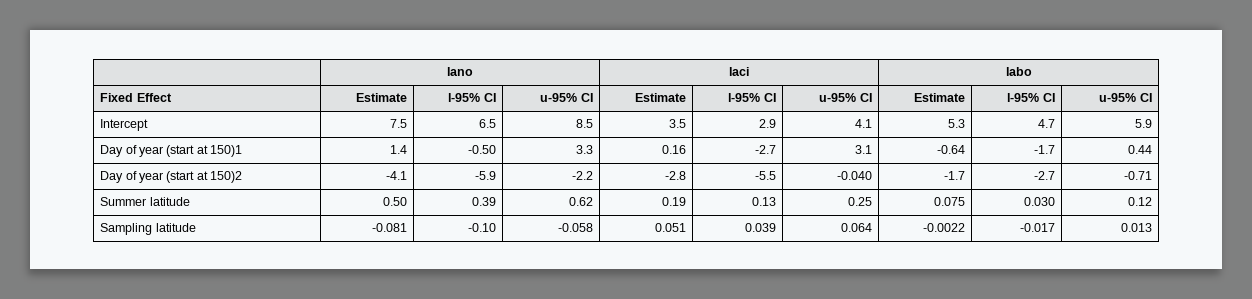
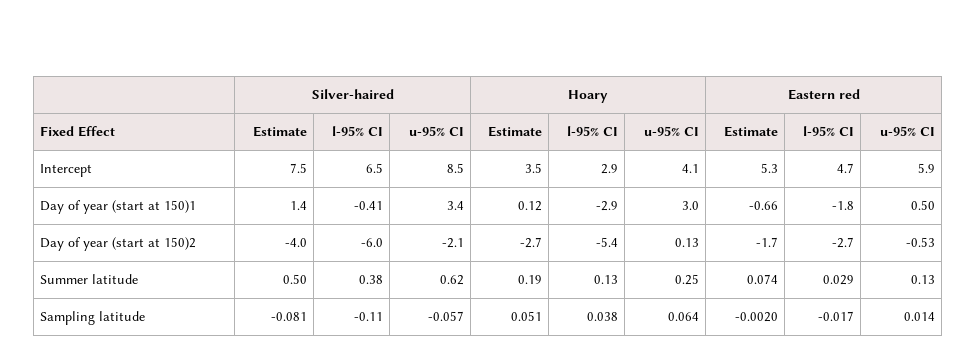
[447,67,473,76] [729,67,750,76] [1005,67,1032,76] | lano | laci | labo -> [311,89,394,99] [568,90,608,103] [787,89,860,100] | Silver-haired | Hoary | Eastern red
[467,145,496,154] [575,145,593,154] [661,145,686,154] [754,145,776,154] [854,145,872,154] [936,145,965,154] [1033,145,1055,154] [1127,145,1152,154] -0.50 | 3.3 | 0.16 | -2.7 | 3.1 | -0.64 | -1.7 | 0.44 -> [354,201,384,210] [447,201,465,210] [518,201,543,211] [596,201,619,211] [682,201,700,210] [749,201,779,210] [832,201,855,210] [911,200,936,210] -0.41 | 3.4 | 0.12 | -2.9 | 3.0 | -0.66 | -1.8 | 0.50
[385,171,407,180] [474,171,496,180] [571,171,593,180] [664,171,686,180] [754,171,776,180] [836,171,872,180] -4.1 | -5.9 | -2.2 | -2.8 | -5.5 | -0.040 -> [285,238,308,247] [361,238,384,247] [442,238,465,248] [520,237,543,248] [596,237,619,247] [675,238,700,247] -4.0 | -6.0 | -2.1 | -2.7 | -5.4 | 0.13
[1123,171,1152,180] -0.71 -> [906,237,936,247] -0.53
[471,197,496,206] 0.39 -> [359,275,384,284] 0.38
[933,197,965,206] [1023,197,1055,206] [1127,197,1152,206] 0.075 | 0.030 | 0.12 -> [747,274,779,284] [823,275,855,285] [911,275,936,284] 0.074 | 0.029 | 0.13
[467,223,496,232] [557,223,593,232] -0.10 | -0.058 -> [354,312,384,321] [428,311,465,321] -0.11 | -0.057
[744,223,776,232] 0.039 -> [587,312,619,321] 0.038
[922,223,965,232] -0.0022 -> [735,312,779,322] -0.0020
[1120,223,1152,232] 0.013 -> [904,312,936,321] 0.014

